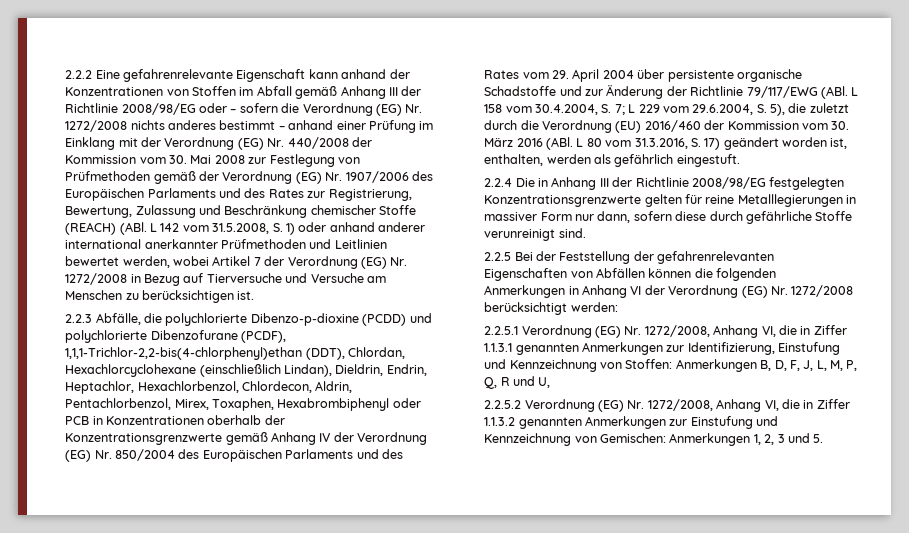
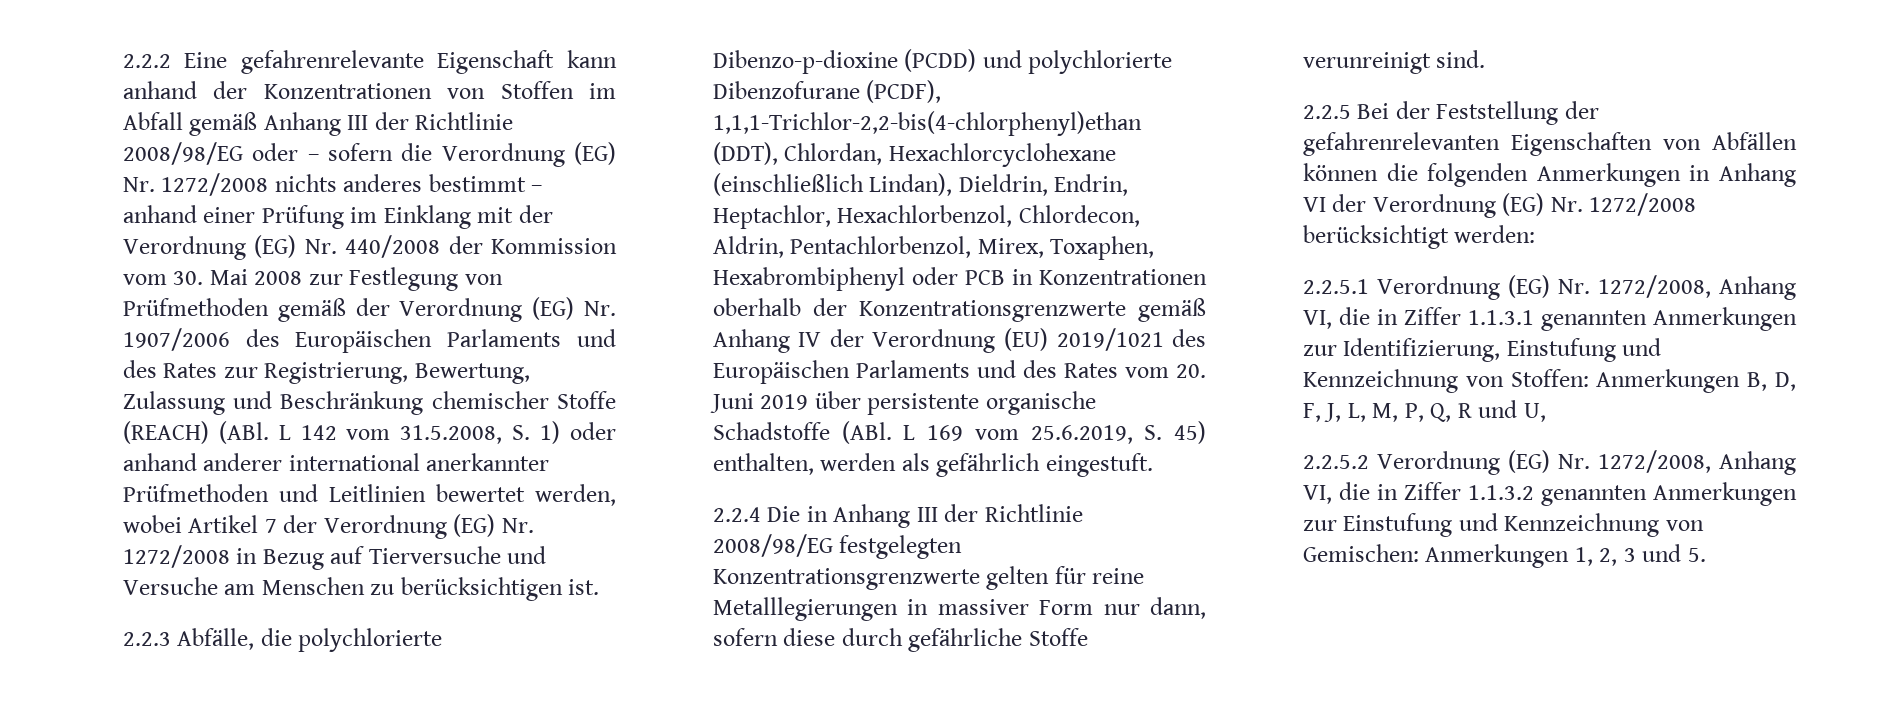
[65,449,176,462] (EG) Nr. 850/2004 -> [1003,328,1164,351] (EU) 2019/1021
[552,69,634,82] 29. April 2004 -> [1176,364,1206,378] [709,393,809,413] 20. Juni 2019
[559,85,859,99] [484,103,849,116] [484,120,850,133] [484,137,848,150] und zur Änderung der Richtlinie 79/117/EWG (ABl. L 158 vom 30.4.2004, S. 7; L 229 vom 29.6.2004, S. 5), die zuletzt durch die Verordnung (EU) 2016/460 der Kommission vom 30. März 2016 (ABl. L 80 vom 31.3.2016, S. 17) geändert worden ist, -> [841,421,1206,444] (ABl. L 169 vom 25.6.2019, S. 45)

